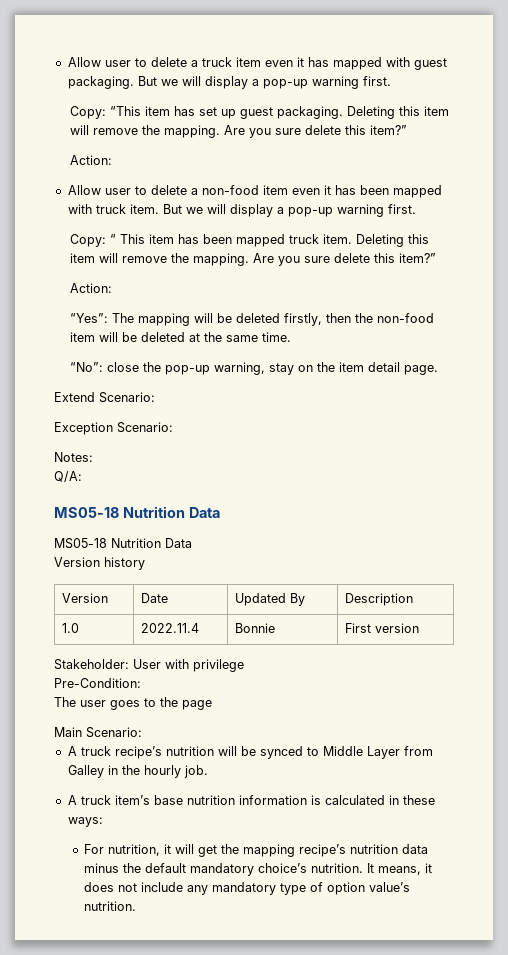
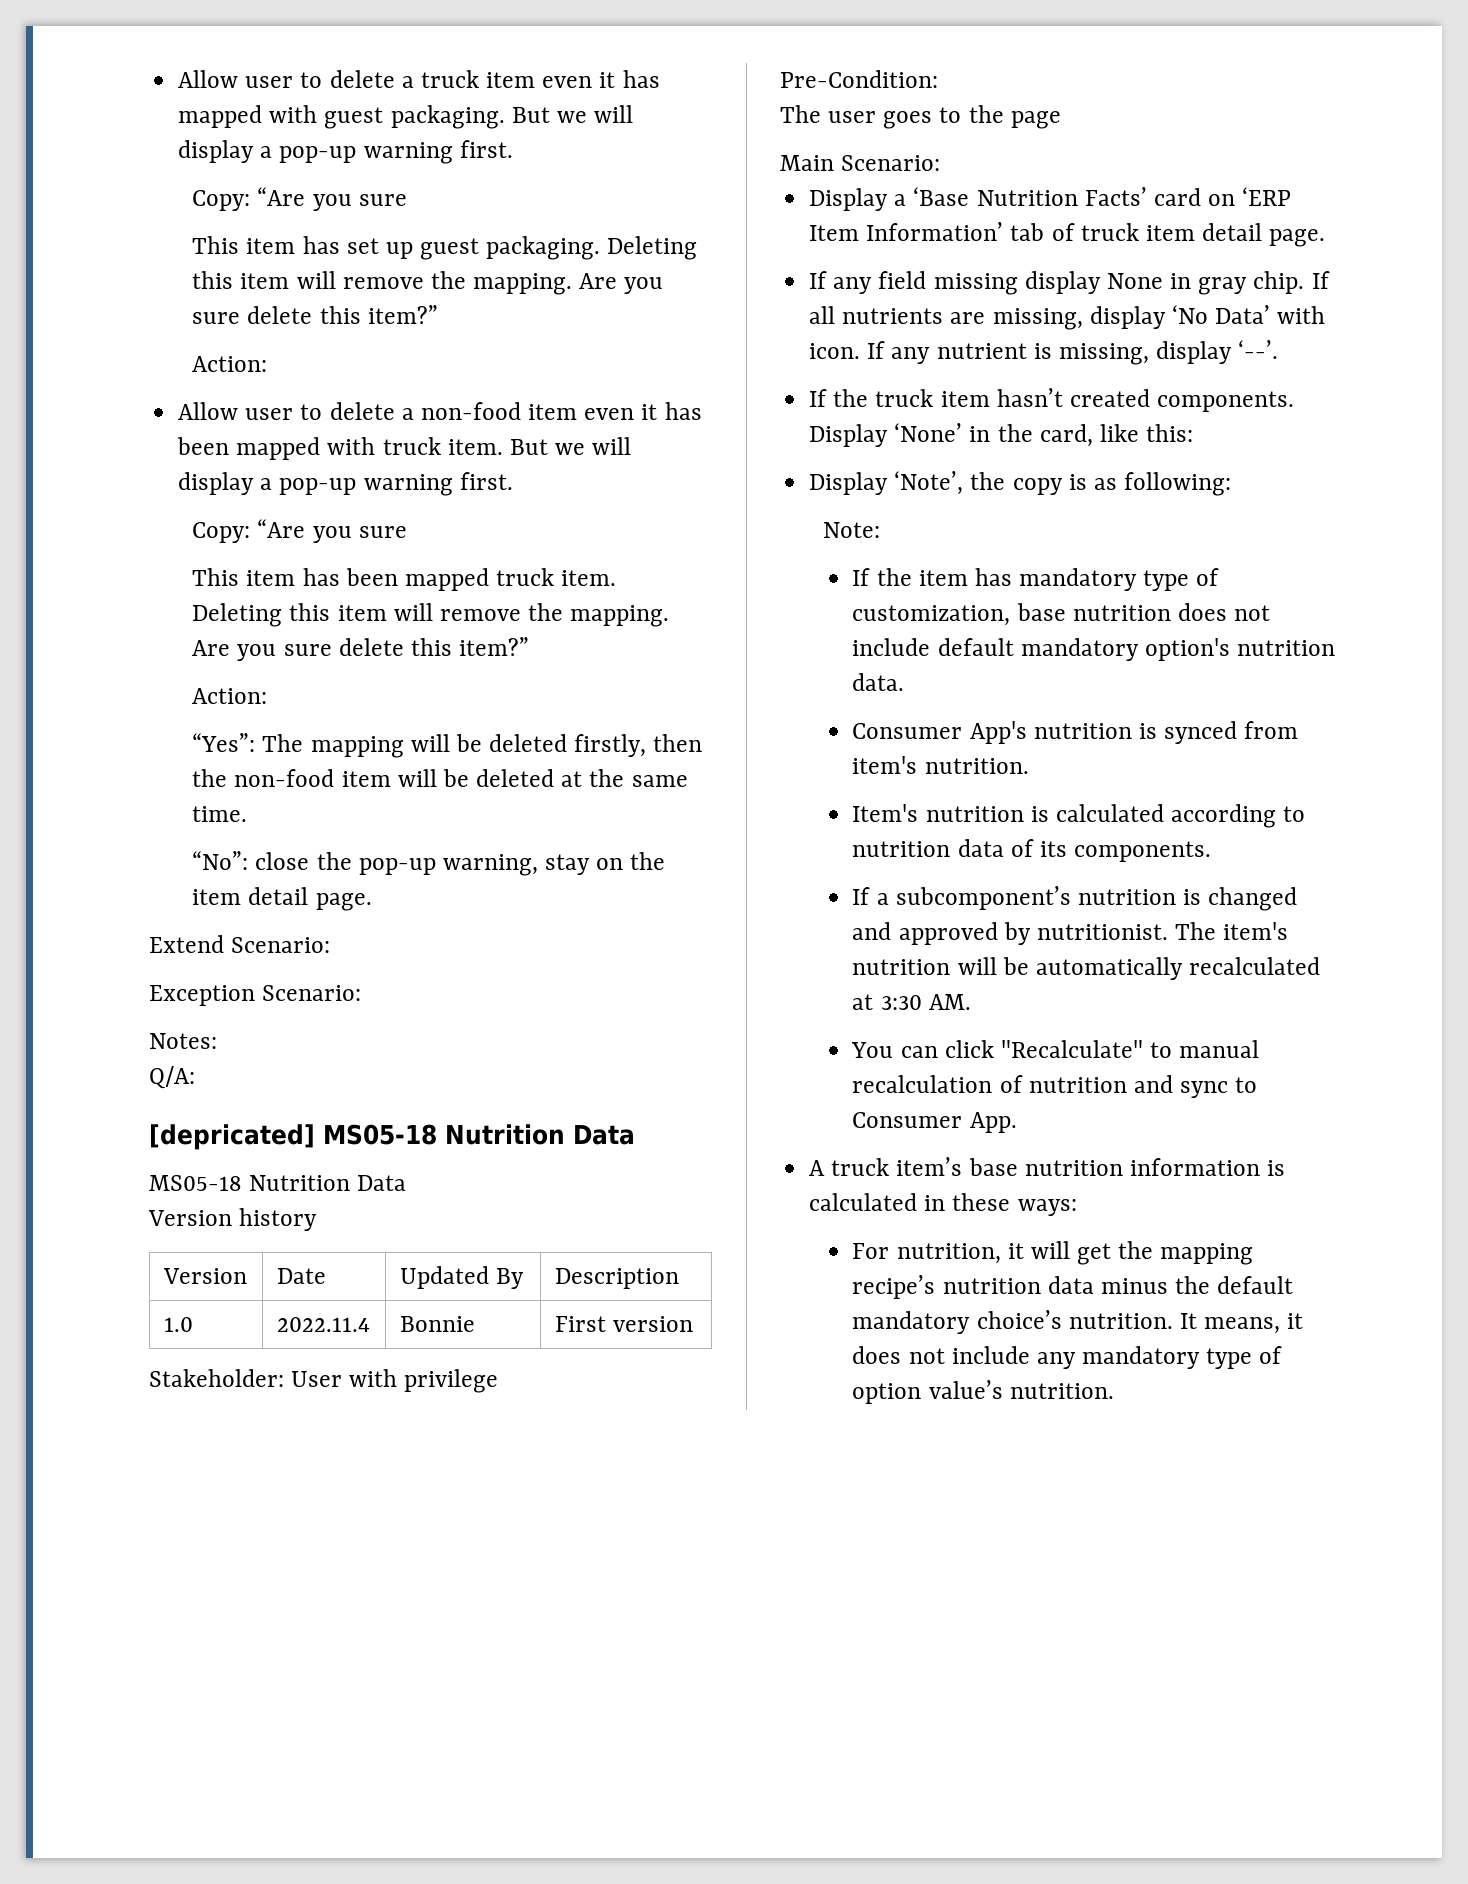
[110,106,142,116] “This -> [257,187,407,211] [192,236,240,254] “Are you sure // This
[110,234,117,244] “ -> [257,519,407,543] “Are you sure //
(82, 476) none -> [149,1124,315,1150] [depricated]
[67,746,433,759] [67,765,208,778] A truck recipe’s nutrition will be synced to Middle Layer from Galley in the hourly job. -> [809,187,1292,211] [809,222,1326,247] [809,271,1330,295] [809,305,1326,330] [809,340,1279,365] [809,388,1295,412] [809,423,1194,447] [809,471,1232,496] [823,522,881,538] [852,568,1220,591] [852,603,1271,626] [852,638,1336,661] [852,673,905,691] [852,721,1299,744] [852,756,1029,774] [852,804,1306,828] [852,839,1212,862] [852,886,1298,911] [852,922,1289,945] [852,957,1321,980] [852,994,971,1010] [851,1040,1260,1058] [852,1075,1258,1098] [852,1112,1017,1133] Display a ‘Base Nutrition Facts’ card on ‘ERP Item Information’ tab of truck item detail page. // If any field missing display None in gray chip. If all nutrients are missing, display ‘No Data’ with icon. If any nutrient is missing, display ‘--’. // If the truck item hasn’t created components. Display ‘None’ in the card, like this: // Display ‘Note’, the copy is as following: // Note: // If the item has mandatory type of customization, base nutrition does not include default mandatory option's nutrition data. // Consumer App's nutrition is synced from item's nutrition. // Item's nutrition is calculated according to nutrition data of its components. // If a subcomponent’s nutrition is changed and approved by nutritionist. The item's nutrition will be automatically recalculated at 3:30 AM. // You can click "Recalculate" to manual recalculation of nutrition and sync to Consumer App.

